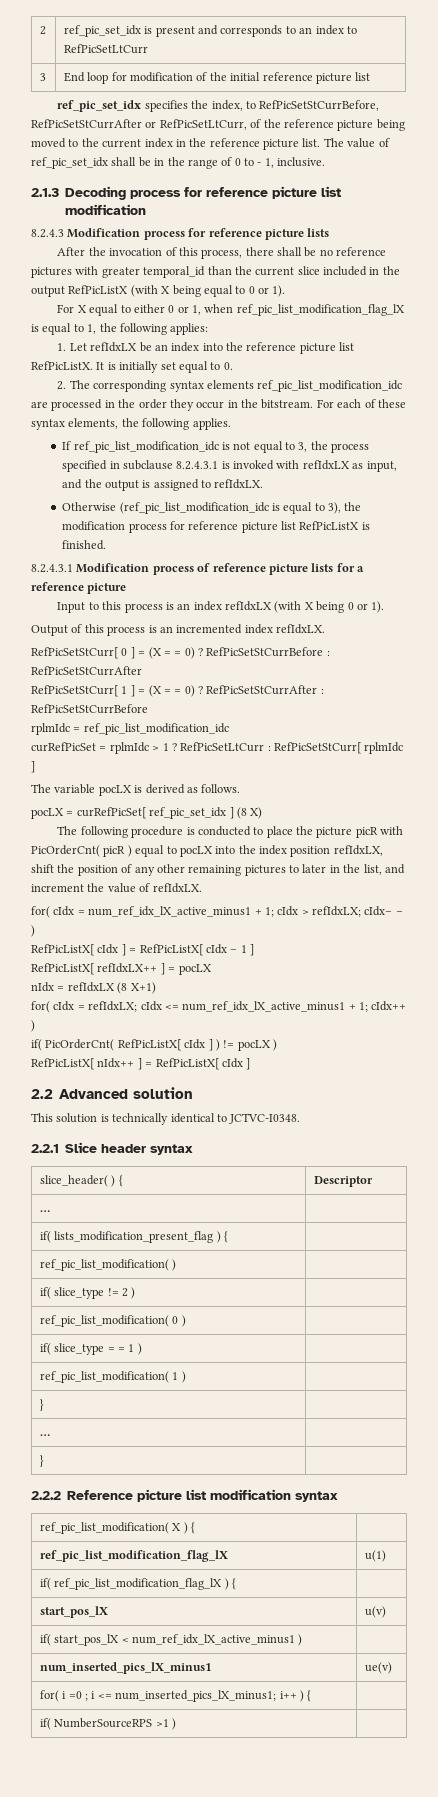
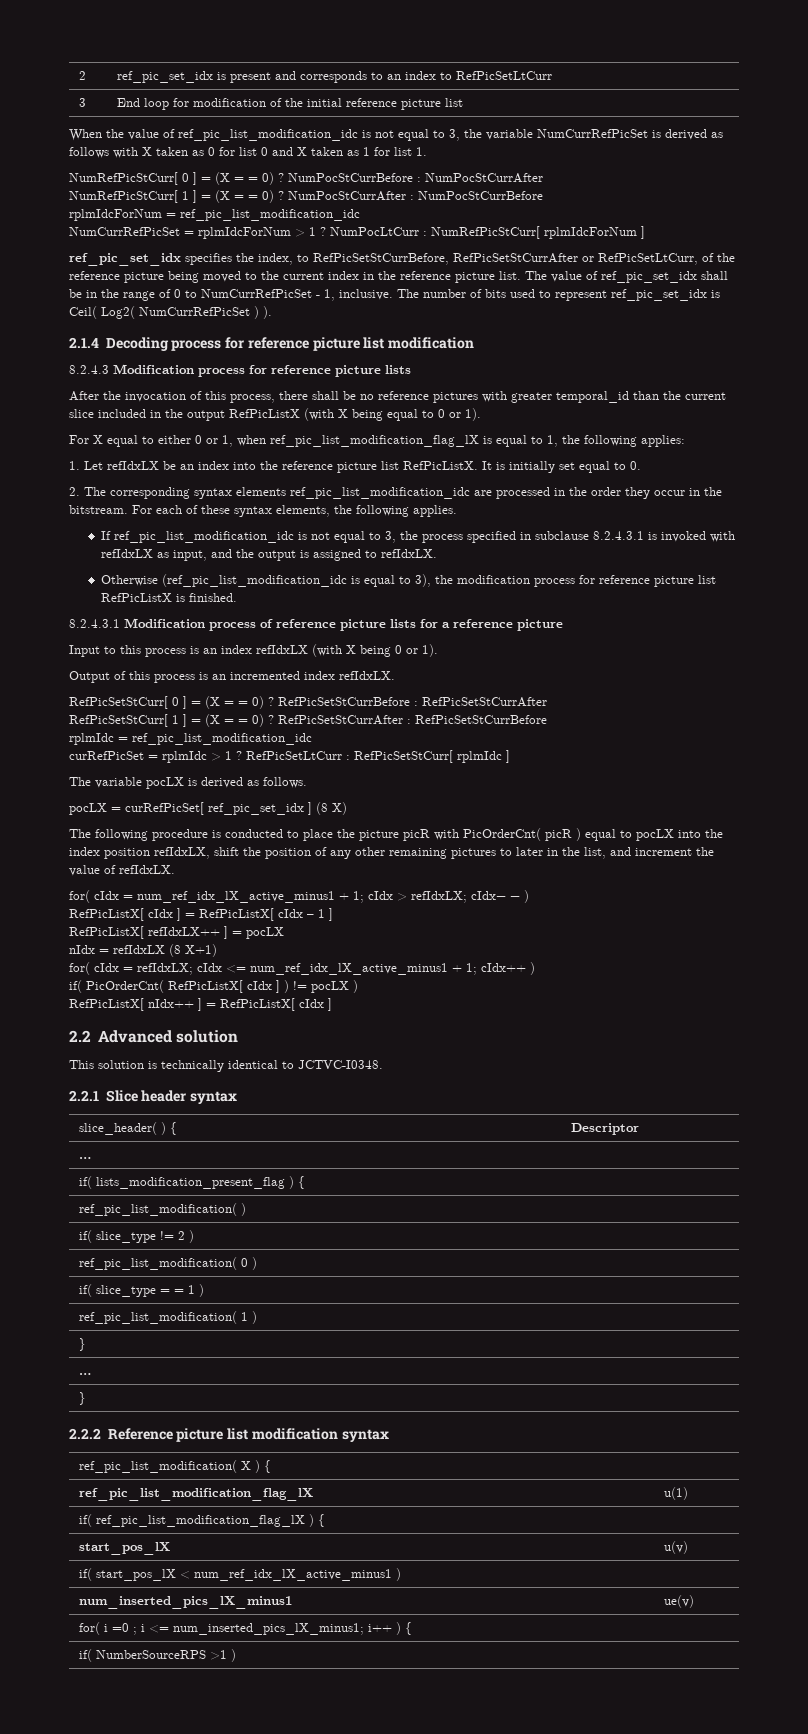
(371, 76) none -> [69,129,723,141] [69,147,427,158] [69,172,543,185] [69,190,543,203] [69,209,360,221] [69,226,645,239] // When the value of ref_pic_list_modification_idc is not equal to 3, the variable NumCurrRefPicSet is derived as follows with X taken as 0 for list 0 and X taken as 1 for list 1. // NumRefPicStCurr[ 0 ] = (X = = 0) ? NumPocStCurrBefore : NumPocStCurrAfter // NumRefPicStCurr[ 1 ] = (X = = 0) ? NumPocStCurrAfter : NumPocStCurrBefore // rplmIdcForNum = ref_pic_list_modification_idc // NumCurrRefPicSet = rplmIdcForNum > 1 ? NumPocLtCurr : NumRefPicStCurr[ rplmIdcForNum ]
(254, 162) none -> [201,289,312,298] NumCurrRefPicSet
[31,188,59,197] // 2.1.3 -> [397,289,720,301] [69,306,272,319] [69,337,99,348] The number of bits used to represent ref_pic_set_idx is Ceil( Log2( NumCurrRefPicSet ) ). // 2.1.4

